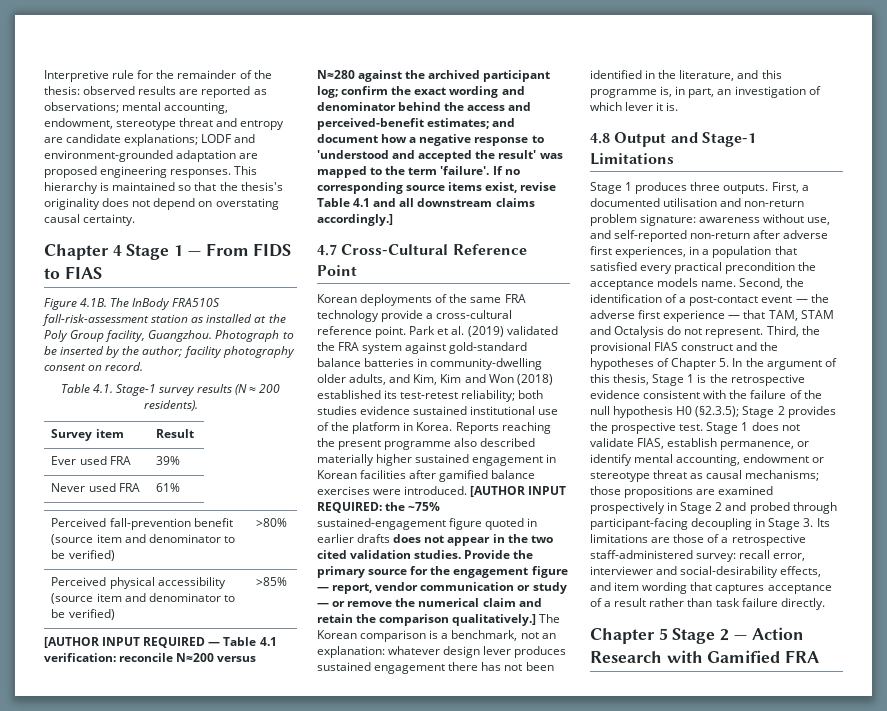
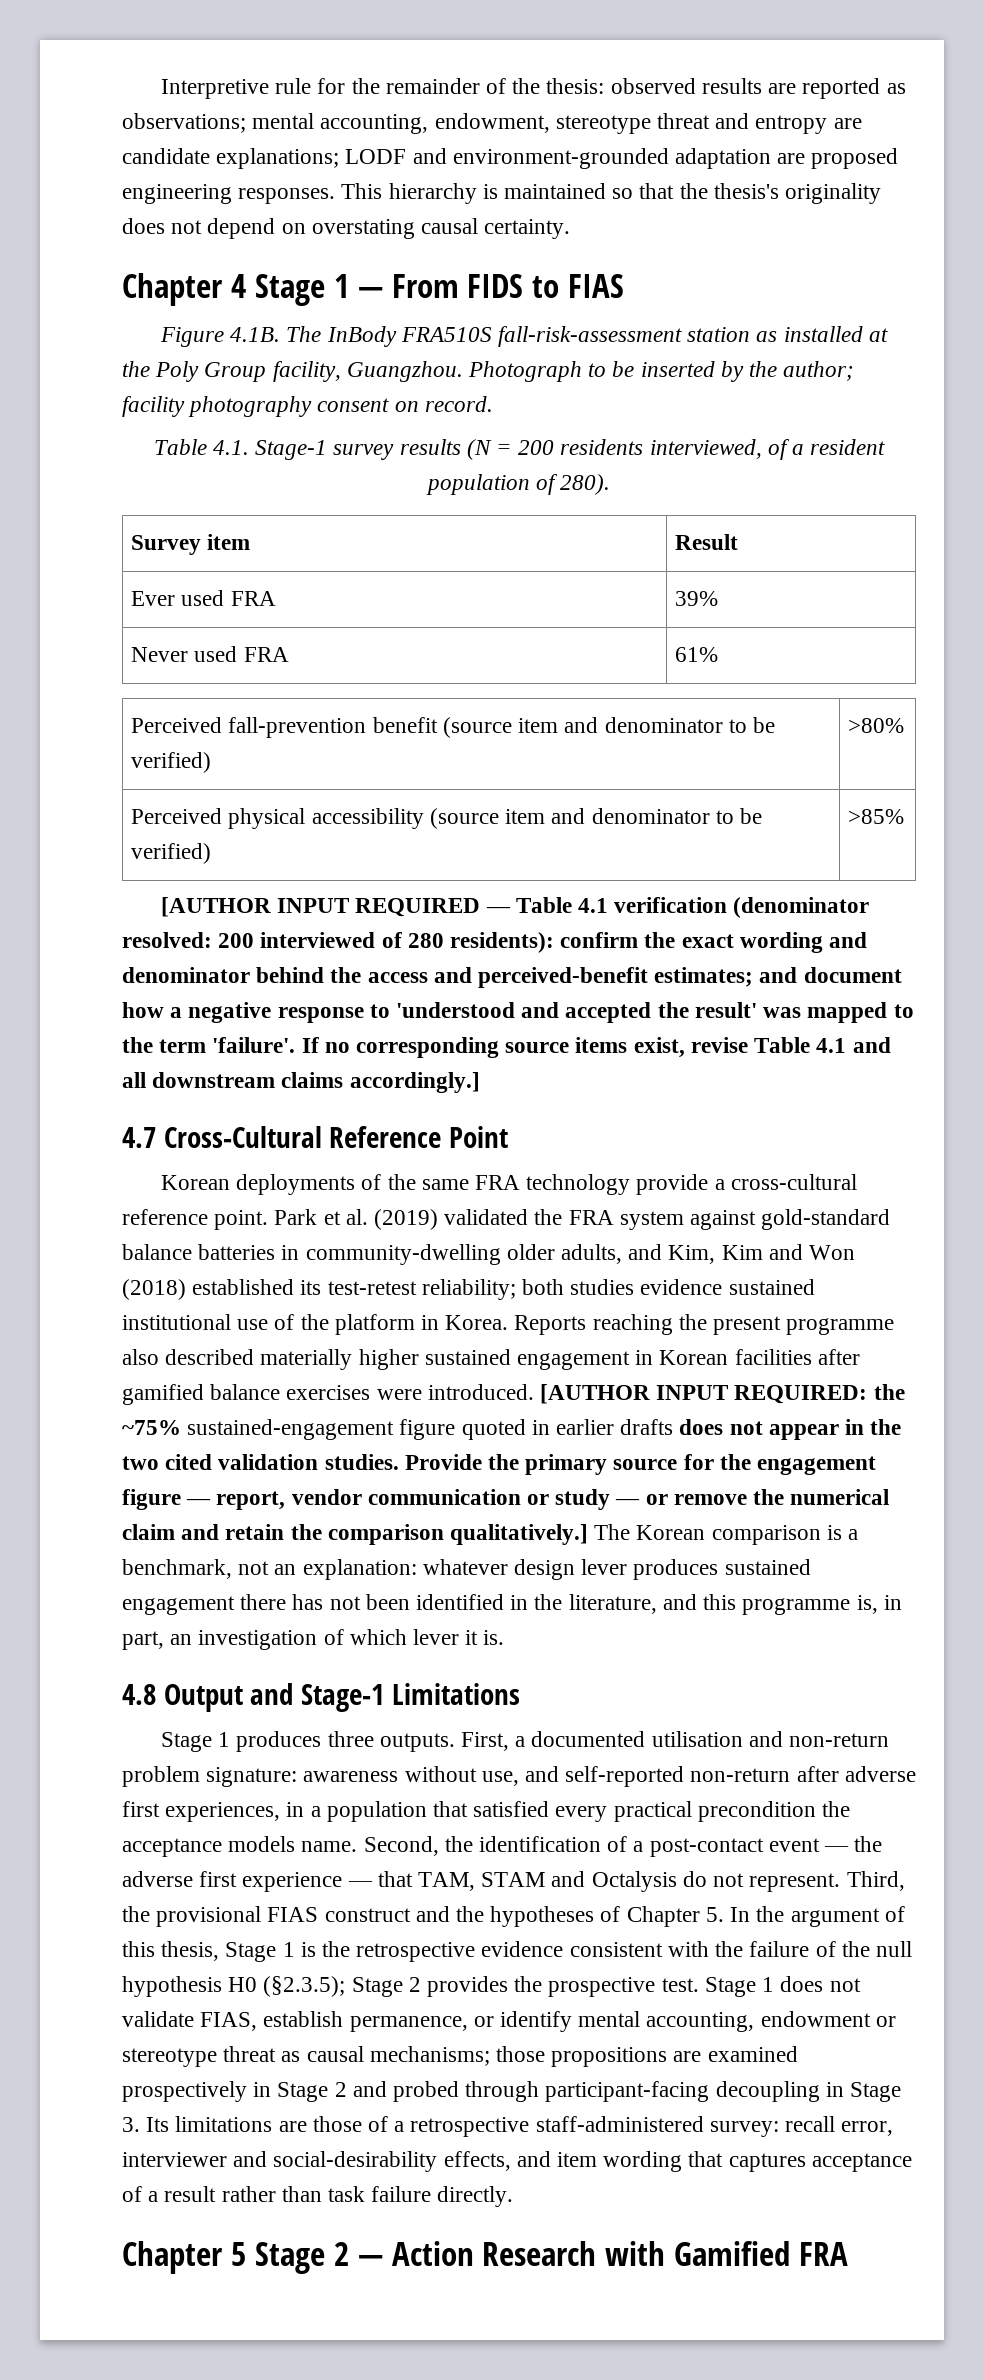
[249,384,281,393] [143,400,198,411] ≈ 200 residents). -> [495,439,886,460] [425,474,611,495] = 200 residents interviewed, of a resident population of 280).
[44,653,257,662] [317,70,551,82] [317,86,338,98] verification: reconcile N≈200 versus N≈280 against the archived participant log; -> [614,897,870,918] [122,932,555,953] verification (denominator resolved: 200 interviewed of 280 residents):

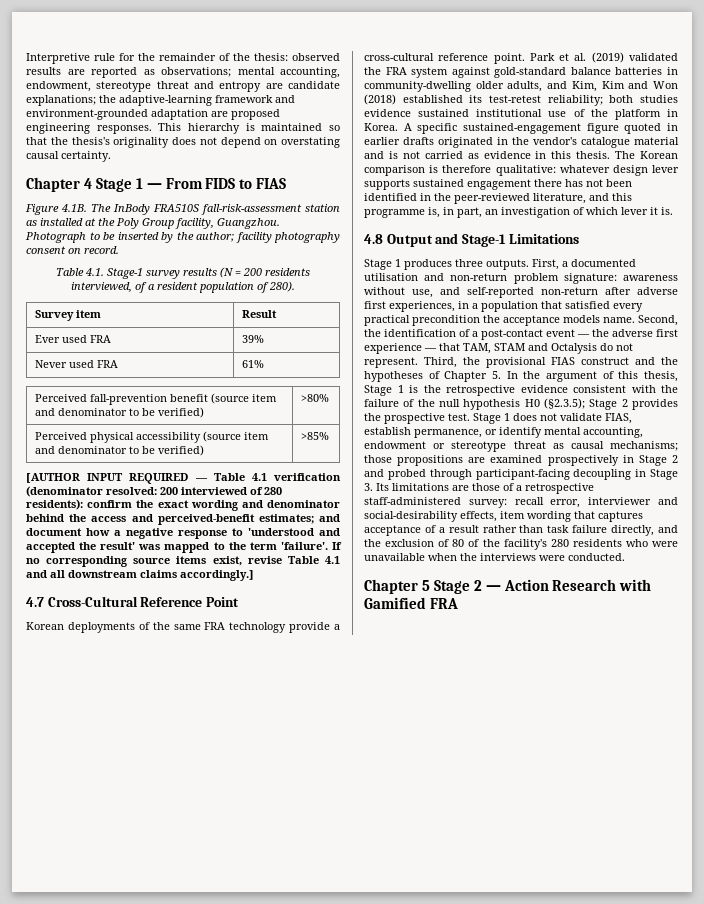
[345,149,407,164] LODF -> [99,95,273,106] the adaptive-learning framework
[514,1314,895,1335] [122,1349,860,1370] [122,1384,905,1405] [122,1420,181,1435] Reports reaching the present programme also described materially higher sustained engagement in Korean facilities after gamified balance exercises were introduced. [AUTHOR INPUT REQUIRED: the ~75% -> [403,123,458,134] A specific
[679,1419,902,1440] [122,1454,877,1475] [122,1489,890,1510] [122,1524,859,1545] [122,1559,417,1580] does not appear in the two cited validation studies. Provide the primary source for the engagement figure — report, vendor communication or study — or remove the numerical claim and retain the comparison qualitatively.] The Korean comparison is a benchmark, not an explanation: -> [438,137,679,148] [364,151,678,159] [364,165,556,176] originated in the vendor's catalogue material and is not carried as evidence in this thesis. The Korean comparison is therefore qualitative:
[633,1559,719,1580] produces -> [364,179,410,190] supports
(563, 1602) none -> [454,193,530,204] peer-reviewed
[516,2151,551,2167] and -> (497, 516) none
[437,2186,514,2207] directly. -> [611,525,678,536] [364,539,678,550] [364,553,625,561] directly, and the exclusion of 80 of the facility's 280 residents who were unavailable when the interviews were conducted.

